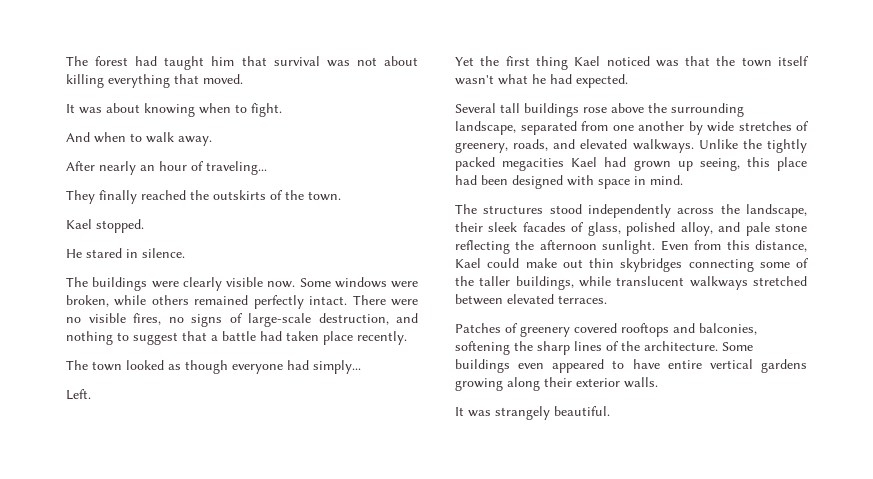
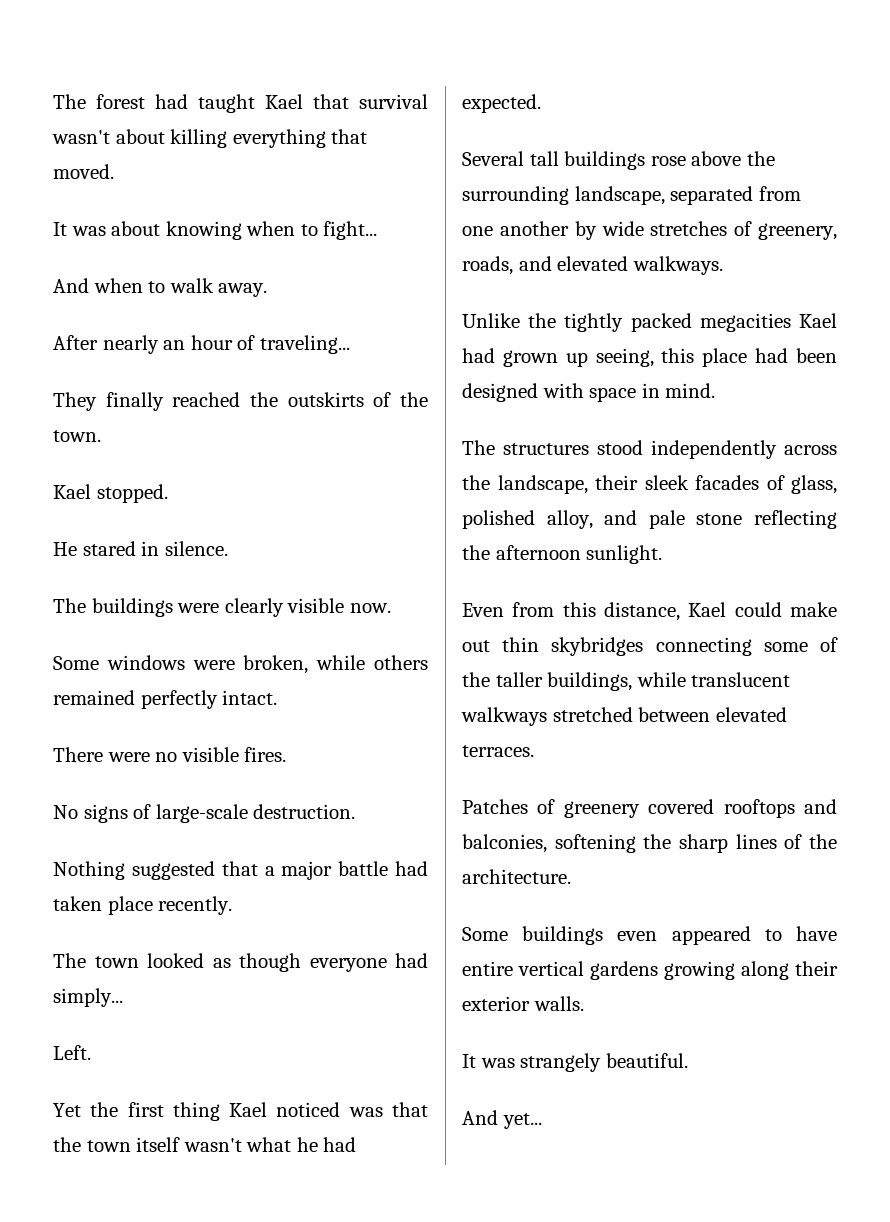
[211,56,235,66] him -> [265,94,303,109] Kael
[326,57,377,67] was not -> [52,130,110,144] wasn't
[251,103,282,117] fight. -> [323,221,378,240] fight...
(296, 284) none -> (391, 608) //
(348, 300) none -> (278, 697) //
[133,313,184,325] fires, no -> [244,747,287,762] [53,805,78,819] fires. // No
[318,313,418,325] [66,331,178,345] destruction, and nothing to suggest -> [253,804,356,819] [53,861,215,880] destruction. // Nothing suggested
(218, 338) none -> [281,861,333,880] major
(694, 146) none -> (723, 265) //
(656, 247) none -> (663, 554) //
(718, 346) none -> (571, 876) //
(610, 411) none -> [462,1110,542,1129] // And yet...

